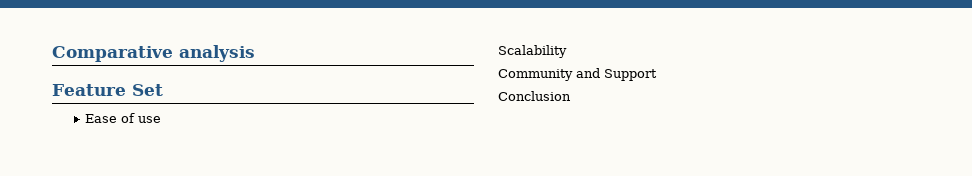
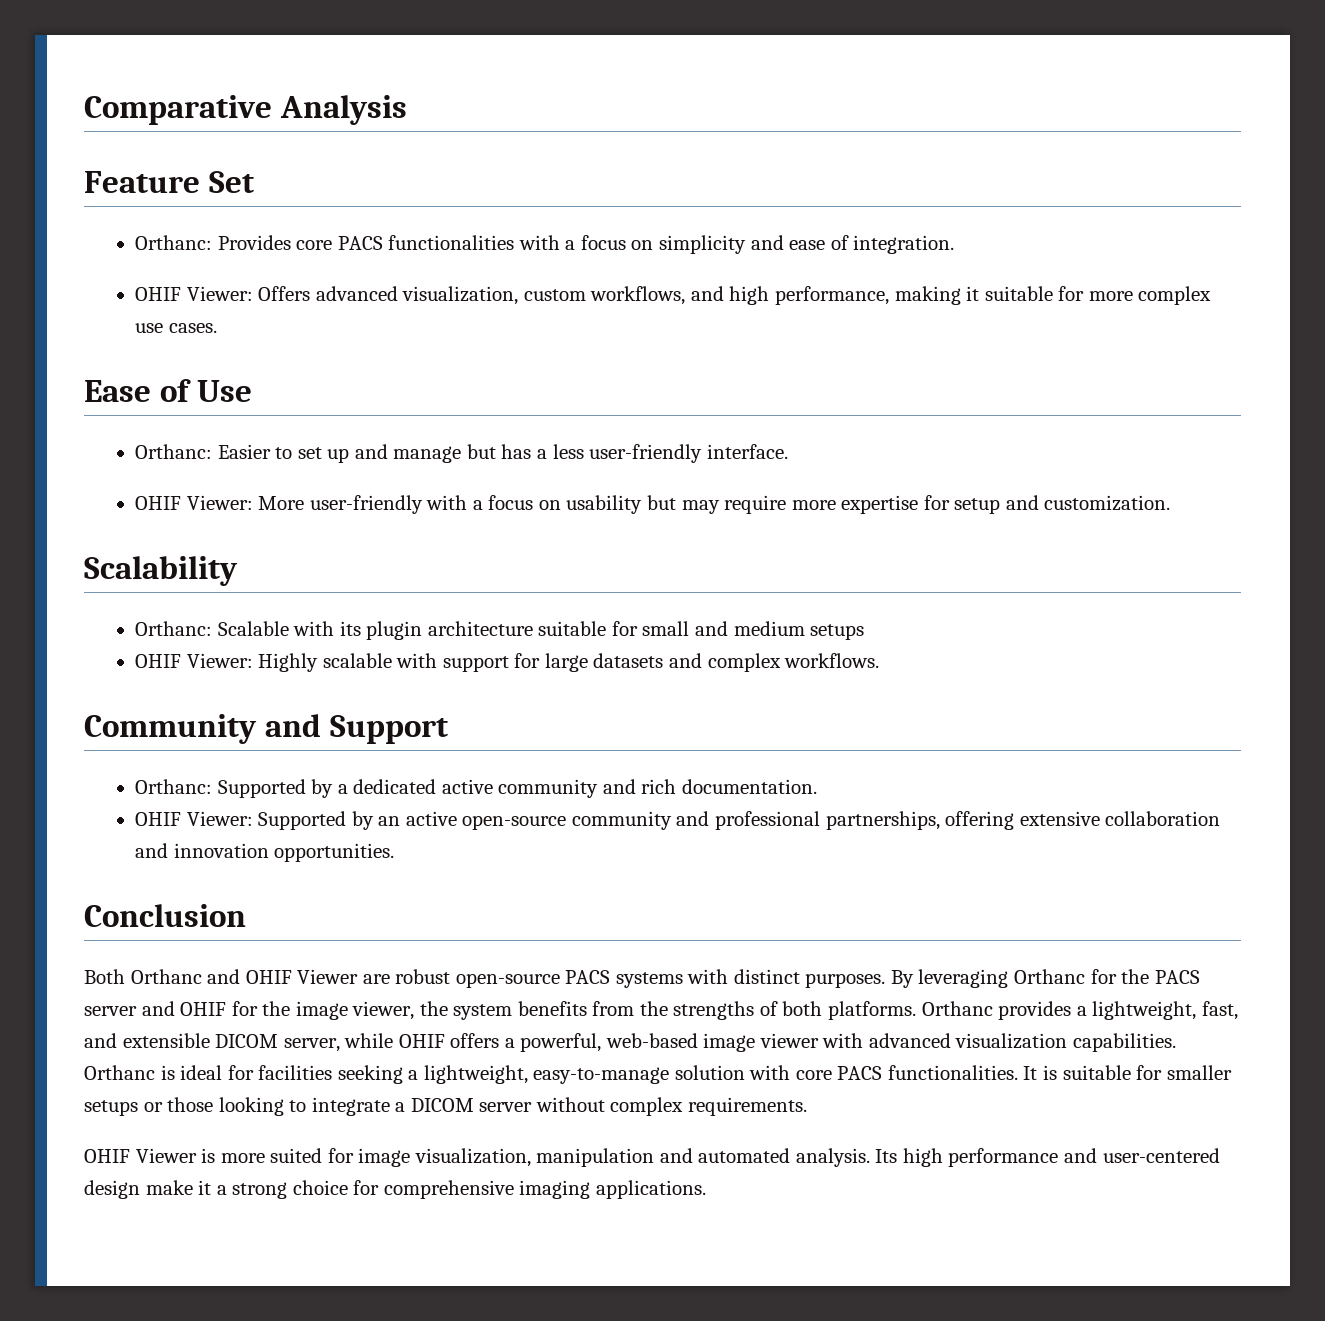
[179,45,255,62] analysis -> [279,95,407,125] Analysis
[85,113,162,123] [498,45,567,58] [498,68,657,81] [498,91,571,101] Ease of use // Scalability // Community and Support // Conclusion -> [135,235,955,254] [135,286,1212,305] [135,323,217,333] [84,379,252,402] [135,444,788,463] [135,495,1171,514] [84,556,238,586] [135,621,865,640] [135,653,880,672] [84,714,448,744] [135,779,818,798] [135,811,1221,830] [135,843,395,862] [84,904,246,927] [84,969,1200,988] [84,1001,1238,1020] [84,1033,1177,1052] [84,1065,1232,1084] [84,1097,807,1116] [84,1148,1220,1167] [84,1180,706,1199] Orthanc: Provides core PACS functionalities with a focus on simplicity and ease of integration. // OHIF Viewer: Offers advanced visualization, custom workflows, and high performance, making it suitable for more complex use cases. // Ease of Use // Orthanc: Easier to set up and manage but has a less user-friendly interface. // OHIF Viewer: More user-friendly with a focus on usability but may require more expertise for setup and customization. // Scalability // Orthanc: Scalable with its plugin architecture suitable for small and medium setups // OHIF Viewer: Highly scalable with support for large datasets and complex workflows. // Community and Support // Orthanc: Supported by a dedicated active community and rich documentation. // OHIF Viewer: Supported by an active open-source community and professional partnerships, offering extensive collaboration and innovation opportunities. // Conclusion // Both Orthanc and OHIF Viewer are robust open-source PACS systems with distinct purposes. By leveraging Orthanc for the PACS server and OHIF for the image viewer, the system benefits from the strengths of both platforms. Orthanc provides a lightweight, fast, and extensible DICOM server, while OHIF offers a powerful, web-based image viewer with advanced visualization capabilities. Orthanc is ideal for facilities seeking a lightweight, easy-to-manage solution with core PACS functionalities. It is suitable for smaller setups or those looking to integrate a DICOM server without complex requirements. // OHIF Viewer is more suited for image visualization, manipulation and automated analysis. Its high performance and user-centered design make it a strong choice for comprehensive imaging applications.

